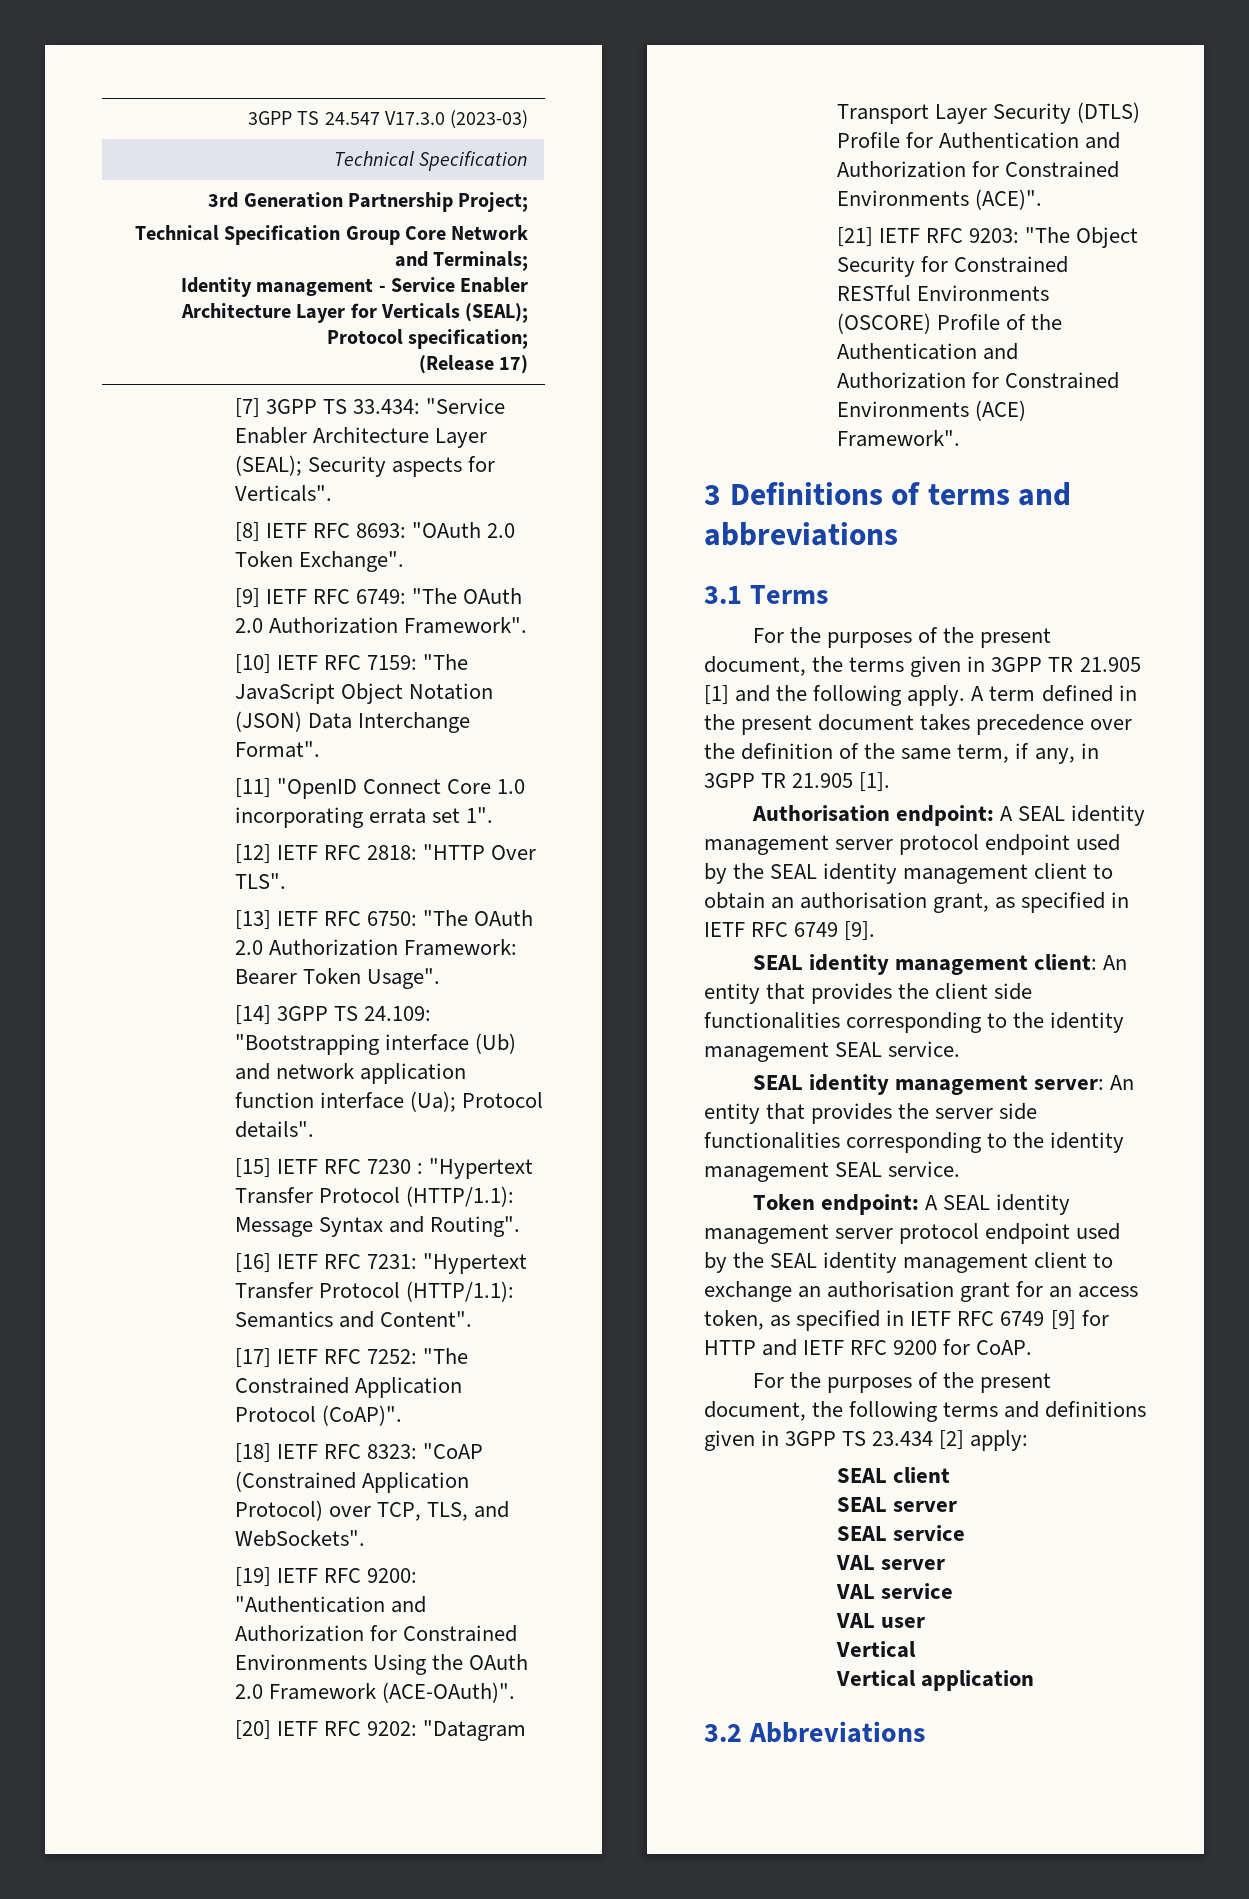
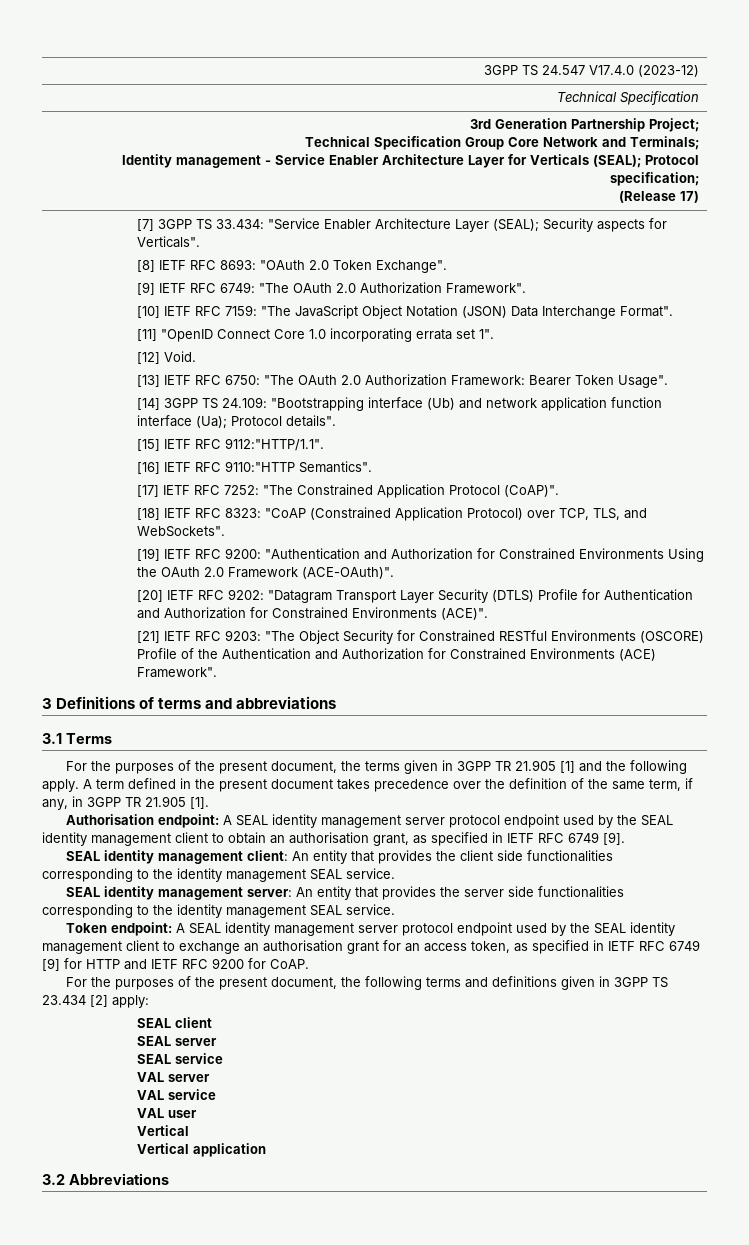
[385,110,529,129] V17.3.0 (2023-03) -> [588,65,699,77] V17.4.0 (2023-12)
[276,844,537,860] [234,873,286,889] IETF RFC 2818: "HTTP Over TLS". -> [163,351,196,362] Void.
[367,1158,534,1179] [234,1186,515,1207] [234,1216,521,1237] [234,1253,528,1274] [234,1281,515,1302] [234,1311,473,1328] 7230 : "Hypertext Transfer Protocol (HTTP/1.1): Message Syntax and Routing". // [16] IETF RFC 7231: "Hypertext Transfer Protocol (HTTP/1.1): Semantics and Content". -> [224,438,324,451] [136,461,372,474] 9112:"HTTP/1.1". // [16] IETF RFC 9110:"HTTP Semantics".

